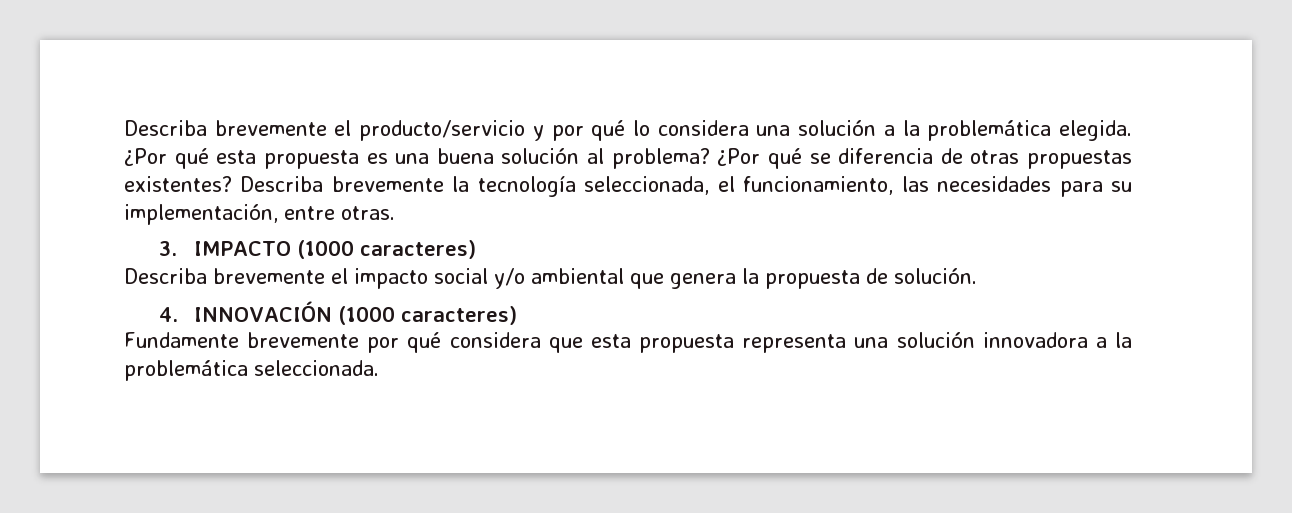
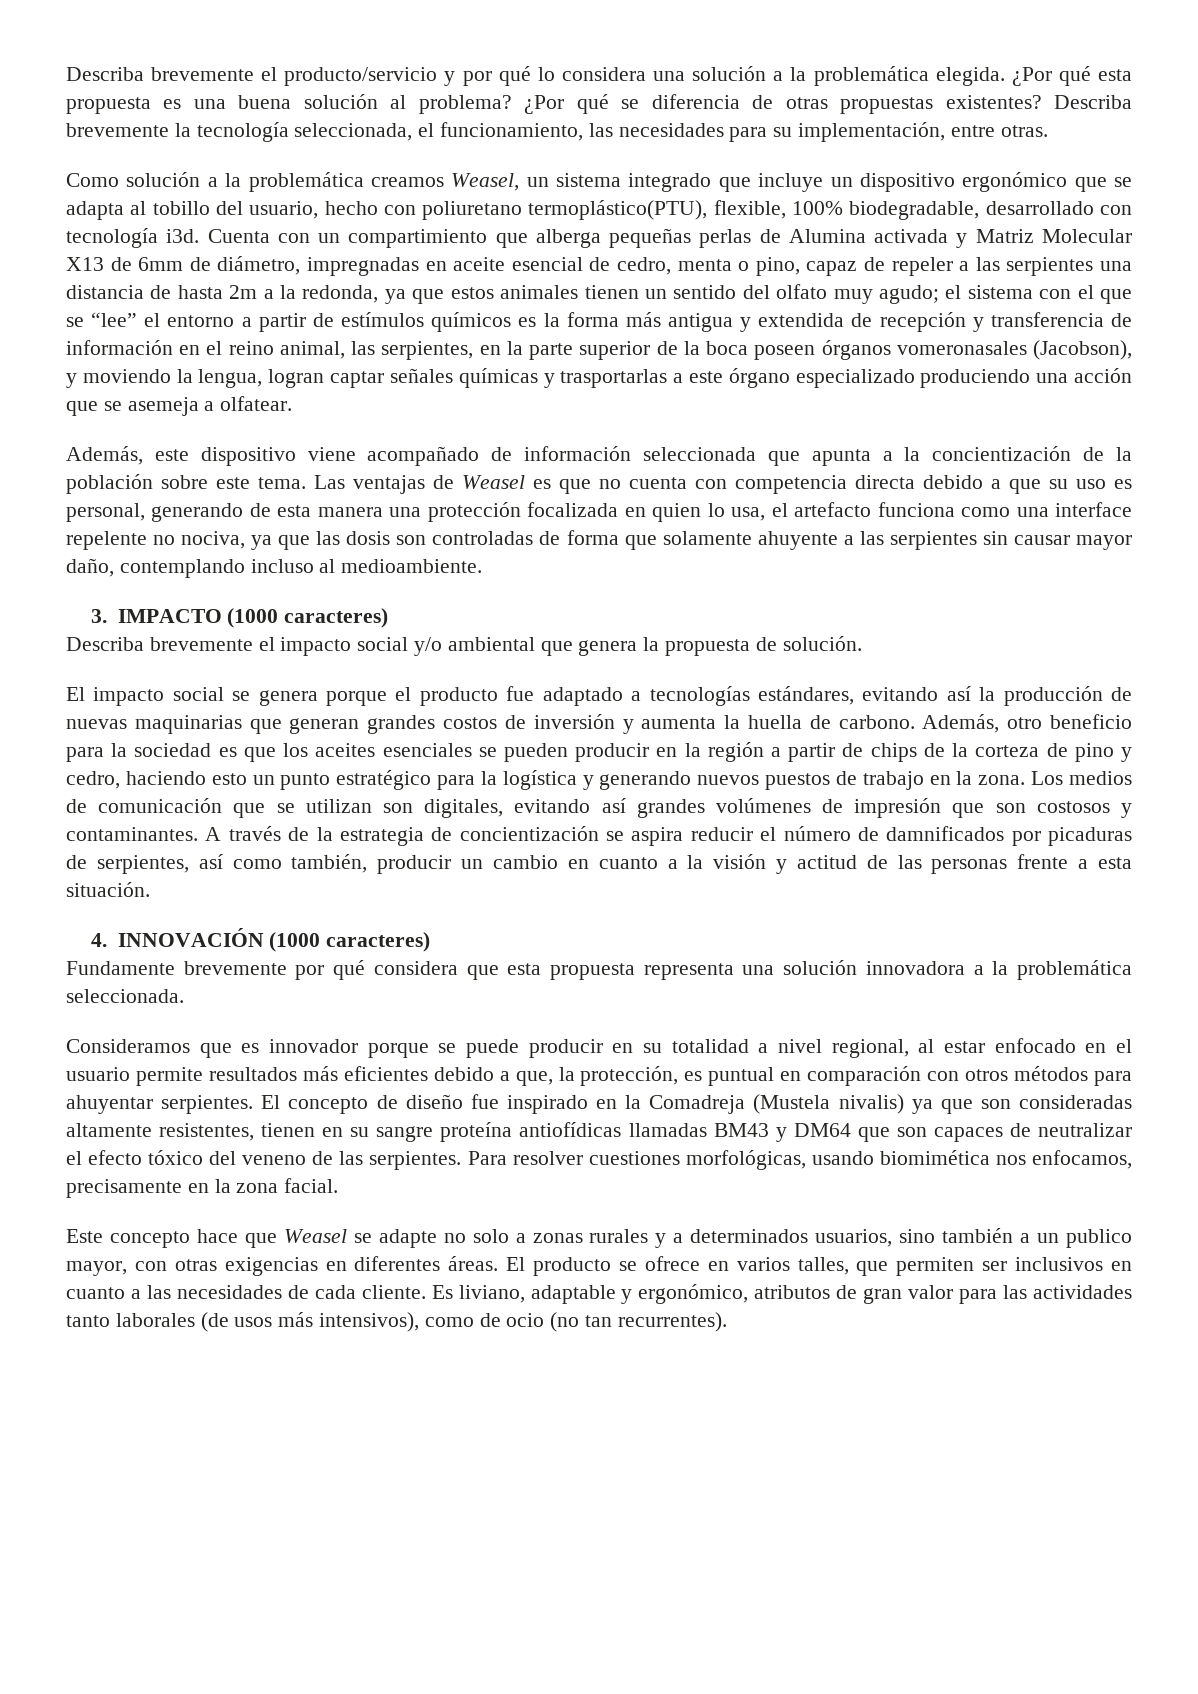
(395, 213) none -> [66,172,1132,192] [66,200,1132,220] [66,228,1132,248] [66,256,1132,276] [66,284,1132,304] [66,312,1132,332] [66,340,1133,360] [66,368,1132,388] [66,396,293,416] [66,446,1133,466] [66,474,1132,494] [66,502,1133,522] [66,530,1132,550] [66,558,483,578] // Como solución a la problemática creamos Weasel, un sistema integrado que incluye un dispositivo ergonómico que se adapta al tobillo del usuario, hecho con poliuretano termoplástico(PTU), flexible, 100% biodegradable, desarrollado con tecnología i3d. Cuenta con un compartimiento que alberga pequeñas perlas de Alumina activada y Matriz Molecular X13 de 6mm de diámetro, impregnadas en aceite esencial de cedro, menta o pino, capaz de repeler a las serpientes una distancia de hasta 2m a la redonda, ya que estos animales tienen un sentido del olfato muy agudo; el sistema con el que se “lee” el entorno a partir de estímulos químicos es la forma más antigua y extendida de recepción y transferencia de información en el reino animal, las serpientes, en la parte superior de la boca poseen órganos vomeronasales (Jacobson), y moviendo la lengua, logran captar señales químicas y trasportarlas a este órgano especializado produciendo una acción que se asemeja a olfatear. // Además, este dispositivo viene acompañado de información seleccionada que apunta a la concientización de la población sobre este tema. Las ventajas de Weasel es que no cuenta con competencia directa debido a que su uso es personal, generando de esta manera una protección focalizada en quien lo usa, el artefacto funciona como una interface repelente no nociva, ya que las dosis son controladas de forma que solamente ahuyente a las serpientes sin causar mayor daño, contemplando incluso al medioambiente.
(977, 276) none -> [66,686,1132,706] [66,714,1132,734] [66,742,1133,762] [66,770,1133,790] [66,798,1132,818] [66,826,1132,846] [66,854,1133,874] [66,882,150,897] // El impacto social se genera porque el producto fue adaptado a tecnologías estándares, evitando así la producción de nuevas maquinarias que generan grandes costos de inversión y aumenta la huella de carbono. Además, otro beneficio para la sociedad es que los aceites esenciales se pueden producir en la región a partir de chips de la corteza de pino y cedro, haciendo esto un punto estratégico para la logística y generando nuevos puestos de trabajo en la zona. Los medios de comunicación que se utilizan son digitales, evitando así grandes volúmenes de impresión que son costosos y contaminantes. A través de la estrategia de concientización se aspira reducir el número de damnificados por picaduras de serpientes, así como también, producir un cambio en cuanto a la visión y actitud de las personas frente a esta situación.
(379, 368) none -> [66,1038,1132,1058] [66,1066,1133,1086] [66,1094,1132,1114] [66,1122,1132,1142] [66,1150,1133,1170] [66,1178,339,1198] [66,1228,1133,1248] [66,1256,1133,1276] [66,1284,1132,1304] [66,1312,727,1332] // Consideramos que es innovador porque se puede producir en su totalidad a nivel regional, al estar enfocado en el usuario permite resultados más eficientes debido a que, la protección, es puntual en comparación con otros métodos para ahuyentar serpientes. El concepto de diseño fue inspirado en la Comadreja (Mustela nivalis) ya que son consideradas altamente resistentes, tienen en su sangre proteína antiofídicas llamadas BM43 y DM64 que son capaces de neutralizar el efecto tóxico del veneno de las serpientes. Para resolver cuestiones morfológicas, usando biomimética nos enfocamos, precisamente en la zona facial. // Este concepto hace que Weasel se adapte no solo a zonas rurales y a determinados usuarios, sino también a un publico mayor, con otras exigencias en diferentes áreas. El producto se ofrece en varios talles, que permiten ser inclusivos en cuanto a las necesidades de cada cliente. Es liviano, adaptable y ergonómico, atributos de gran valor para las actividades tanto laborales (de usos más intensivos), como de ocio (no tan recurrentes).

